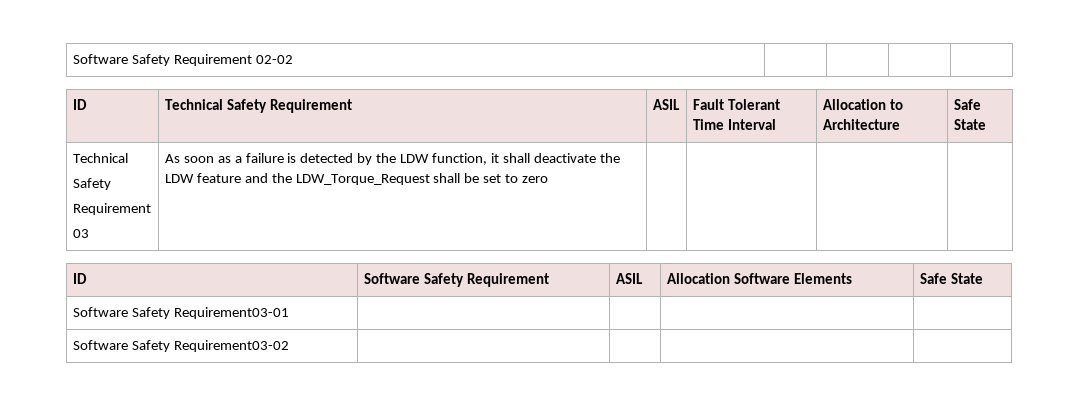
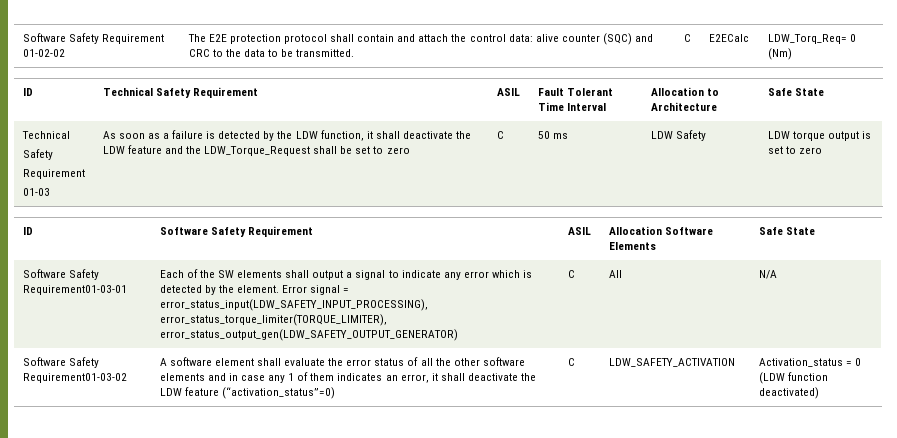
[72,54,293,66] Software Safety Requirement 02-02 | | | | -> [22,33,164,44] [22,49,65,57] [187,33,654,45] [188,49,355,57] [683,34,691,42] [708,34,749,42] [767,34,856,44] [767,48,792,60] Software Safety Requirement 01-02-02 | The E2E protection protocol shall contain and attach the control data: alive counter (SQC) and CRC to the data to be transmitted. | C | E2ECalc | LDW_Torq_Req= 0 (Nm)
[72,229,89,238] 03 -> [22,188,50,196] 01-03
(549, 179) | | | -> [496,131,504,139] [537,131,568,139] [650,130,706,141] [767,131,871,141] [767,146,822,154] C | 50 ms | LDW Safety | LDW torque output is set to zero
[173,307,289,319] [72,340,289,352] Requirement03-01 | | | | // Software Safety Requirement03-02 | | | | -> [22,285,127,295] [159,269,533,280] [159,285,350,295] [159,299,428,311] [159,314,387,326] [159,329,458,341] [567,270,575,278] [608,270,622,278] [758,270,777,279] [22,357,99,368] [22,373,127,383] [159,357,525,366] [159,372,537,383] [159,387,335,399] [567,358,575,366] [608,358,735,367] [758,358,861,367] [758,372,828,384] [758,387,819,399] Requirement01-03-01 | Each of the SW elements shall output a signal to indicate any error which is detected by the element. Error signal = error_status_input(LDW_SAFETY_INPUT_PROCESSING), error_status_torque_limiter(TORQUE_LIMITER), error_status_output_gen(LDW_SAFETY_OUTPUT_GENERATOR) | C | All | N/A // Software Safety Requirement01-03-02 | A software element shall evaluate the error status of all the other software elements and in case any 1 of them indicates an error, it shall deactivate the LDW feature (“activation_status”=0) | C | LDW_SAFETY_ACTIVATION | Activation_status = 0 (LDW function deactivated)

